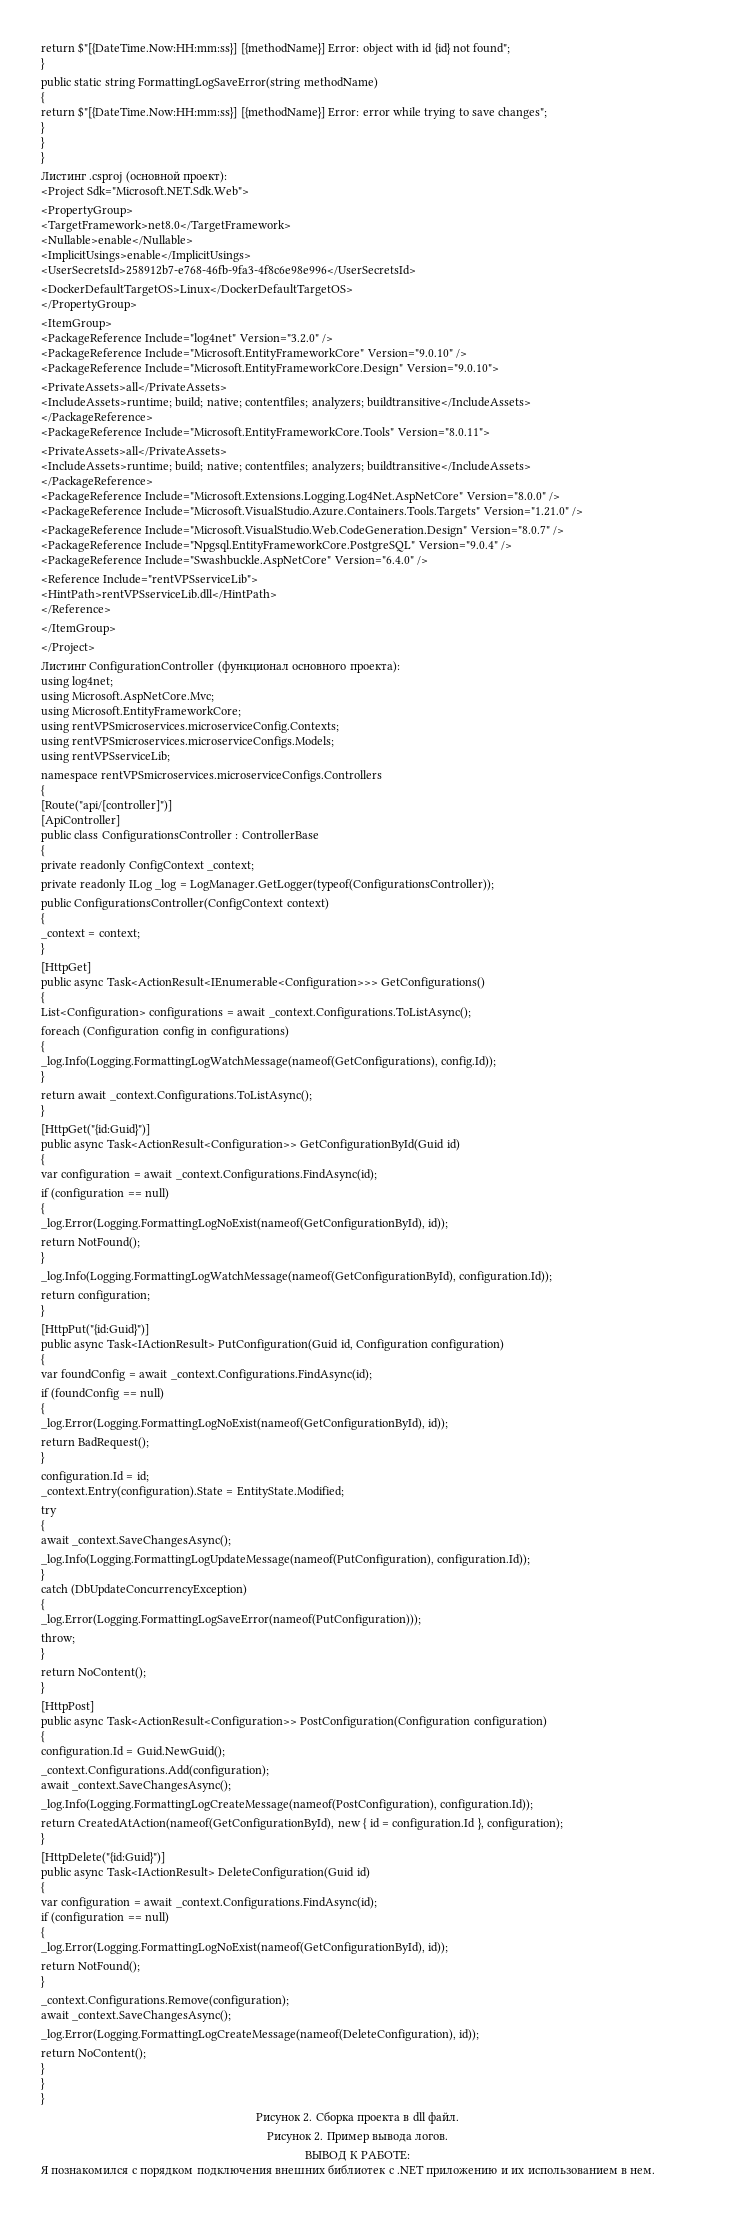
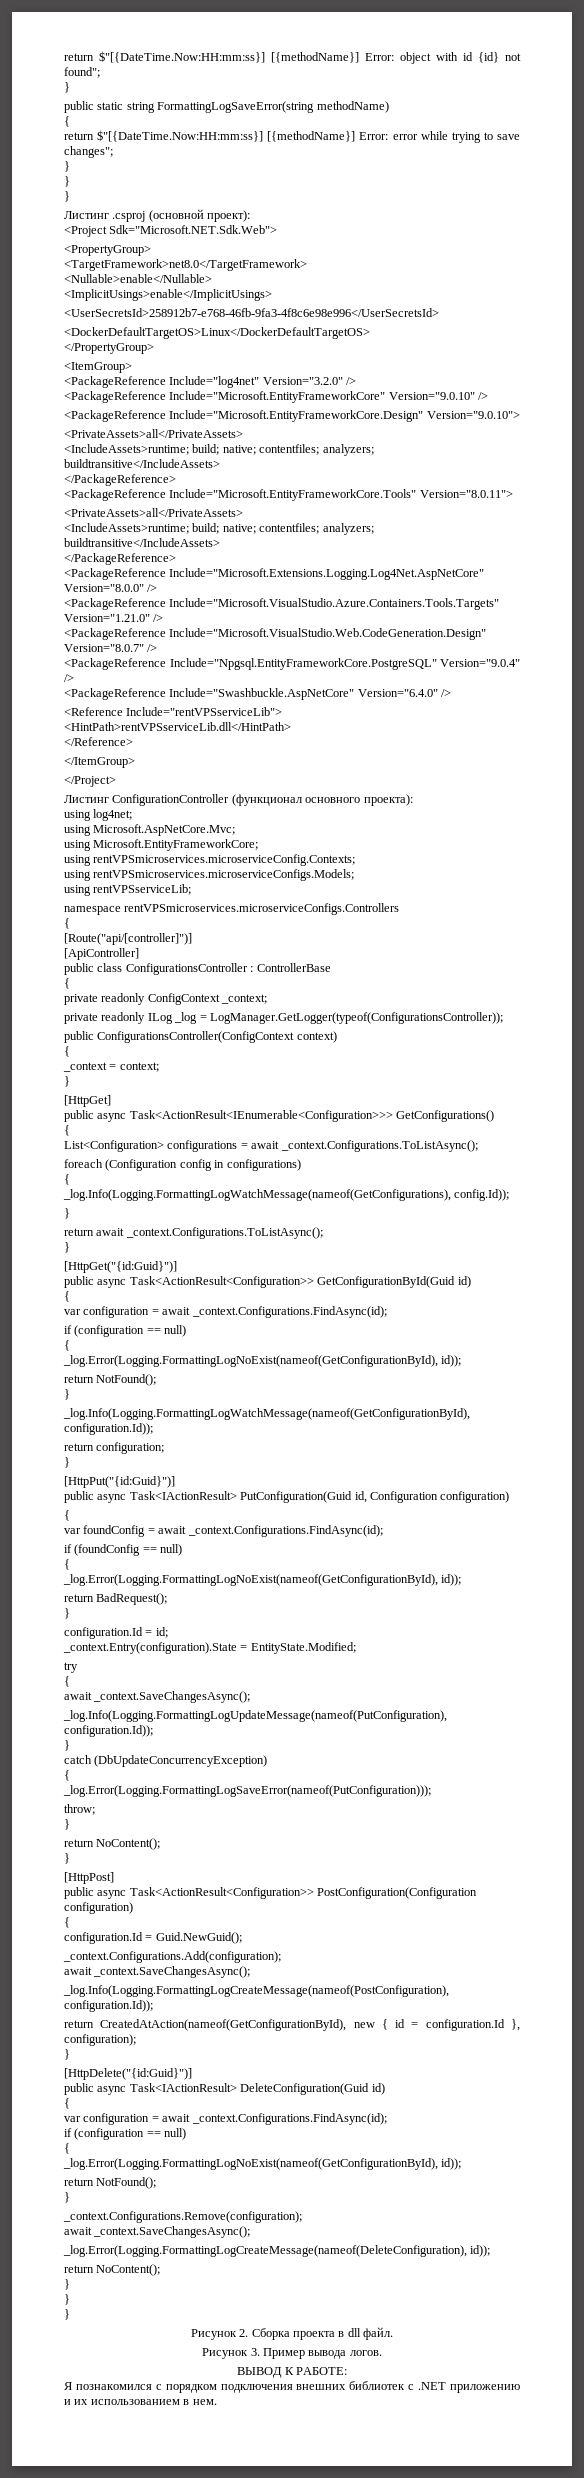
[314,2132,324,2141] 2. -> [250,2348,260,2356] 3.

